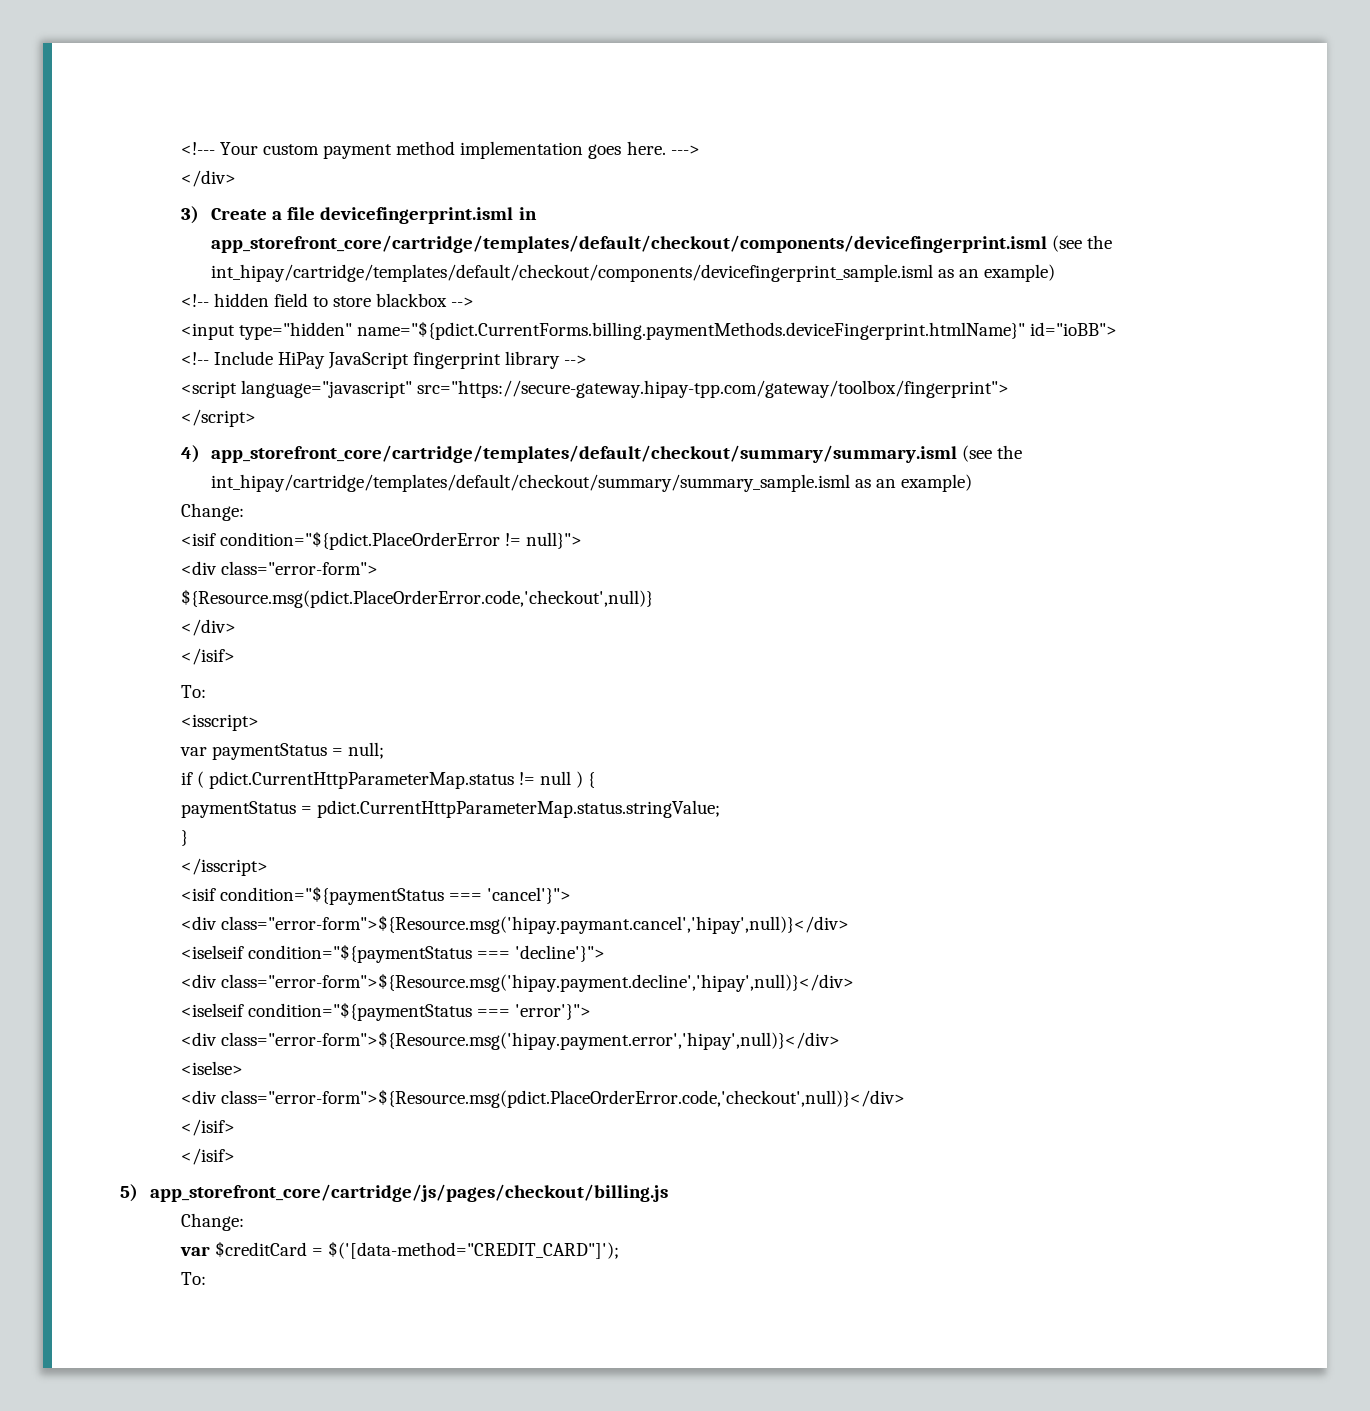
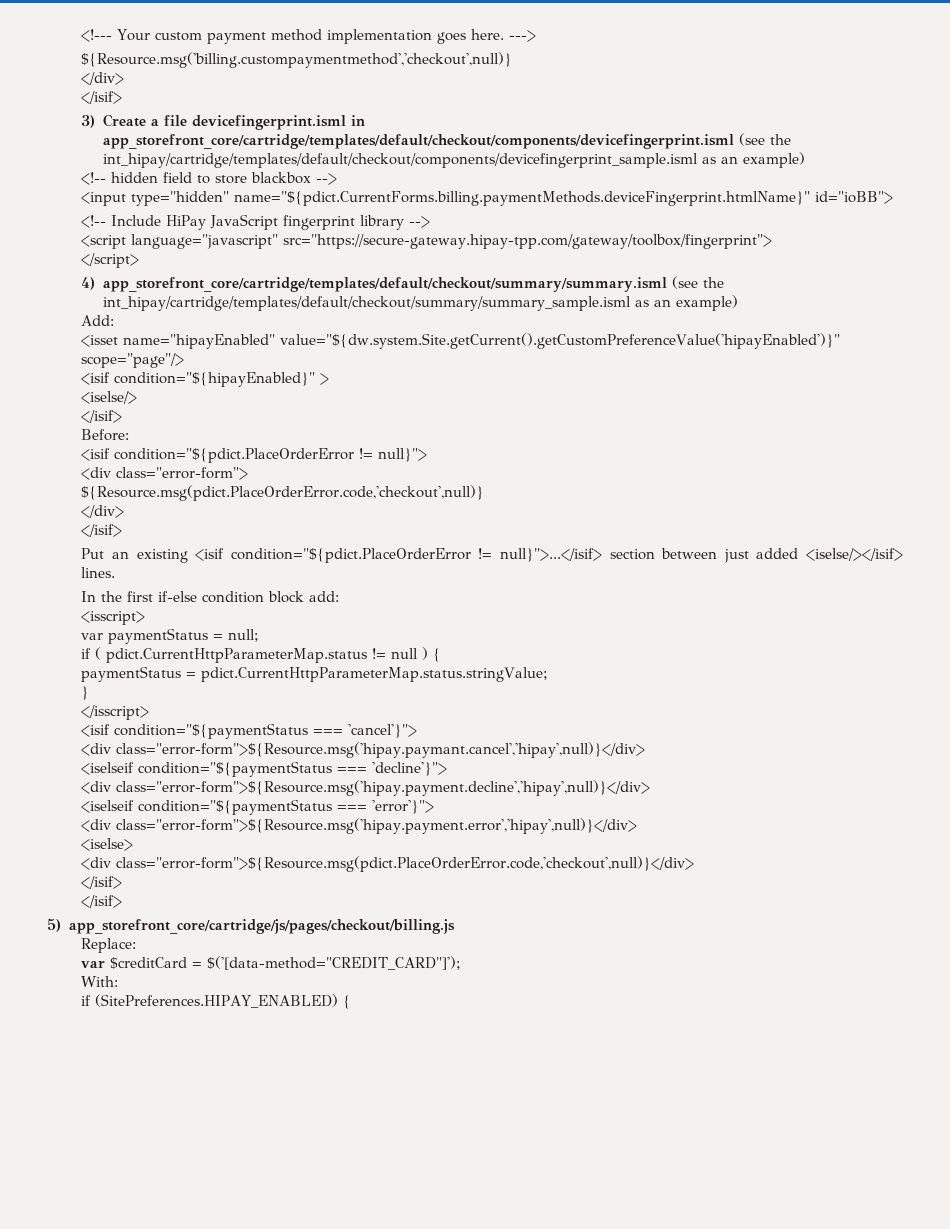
[180,170,236,187] // </div> -> [81,52,513,68] [81,72,125,85] [81,91,123,104] // ${Resource.msg('billing.custompaymentmethod','checkout',null)} // </div> // </isif>
[180,503,244,521] Change: -> [81,315,115,326] [81,333,841,349] [81,353,185,368] [81,372,330,387] [81,391,138,404] [81,410,123,423] [81,429,130,441] Add: // <isset name="hipayEnabled" value="${dw.system.Site.getCurrent().getCustomPreferenceValue('hipayEnabled')}" scope="page"/> // <isif condition="${hipayEnabled}" > // <iselse/> // </isif> // Before:
[180,685,206,698] To: -> [81,548,903,563] [81,567,116,578] [81,591,340,603] Put an existing <isif condition="${pdict.PlaceOrderError != null}">...</isif> section between just added <iselse/></isif> lines. // In the first if-else condition block add:
[180,1213,244,1231] Change: -> [81,938,137,953] Replace:
[180,1272,206,1285] To: -> [81,976,119,987] [81,994,352,1009] With: // if (SitePreferences.HIPAY_ENABLED) {

